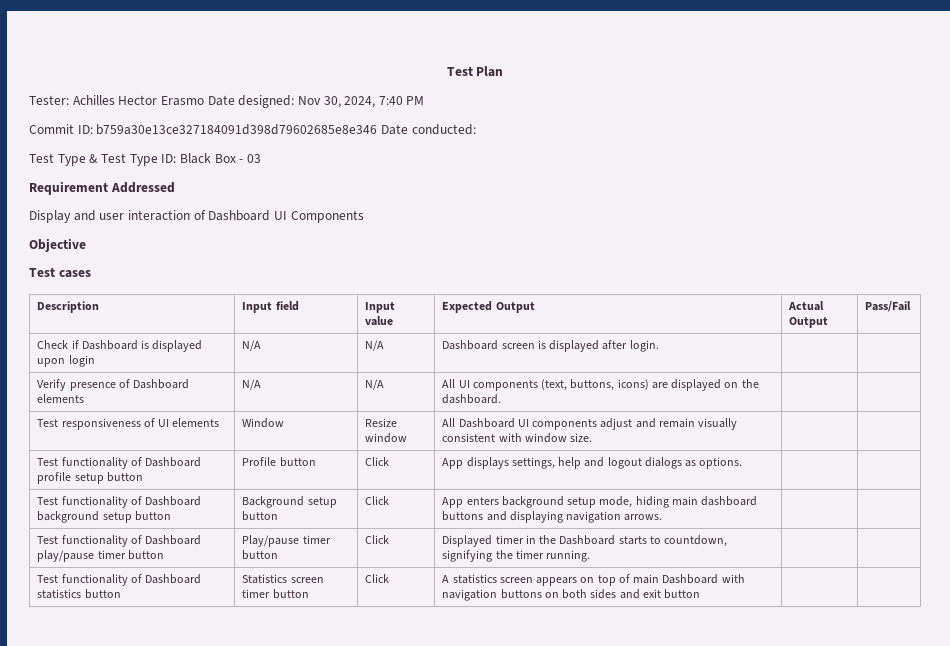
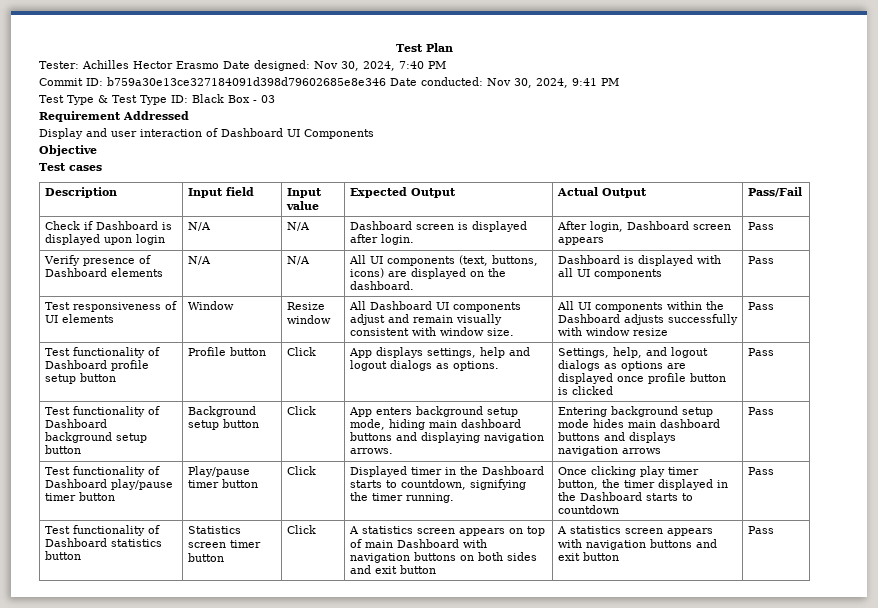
(476, 129) none -> [487,78,619,88] Nov 30, 2024, 9:41 PM
(659, 346) | -> [556,221,731,232] [557,237,604,245] [747,222,774,230] After login, Dashboard screen appears | Pass
(502, 399) | -> [557,255,721,266] [557,268,662,279] [747,256,774,264] Dashboard is displayed with all UI components | Pass
(593, 437) | -> [556,301,724,312] [557,314,738,325] [557,327,668,336] [747,302,774,310] All UI components within the Dashboard adjusts successfully with window resize | Pass
(743, 463) | -> [557,347,708,358] [557,360,686,371] [557,373,726,384] [557,386,613,395] [747,348,774,356] Settings, help, and logout dialogs as options are displayed once profile button is clicked | Pass
(663, 517) | -> [557,406,713,417] [557,419,720,428] [557,432,676,443] [557,446,661,456] [747,407,774,415] Entering background setup mode hides main dashboard buttons and displays navigation arrows | Pass
(591, 556) | -> [557,466,699,477] [557,479,728,490] [557,492,693,501] [557,505,619,514] [747,467,774,475] Once clicking play timer button, the timer displayed in the Dashboard starts to countdown | Pass
(701, 594) | -> [556,526,713,536] [557,539,717,550] [557,552,619,561] [747,526,774,534] A statistics screen appears with navigation buttons and exit button | Pass

